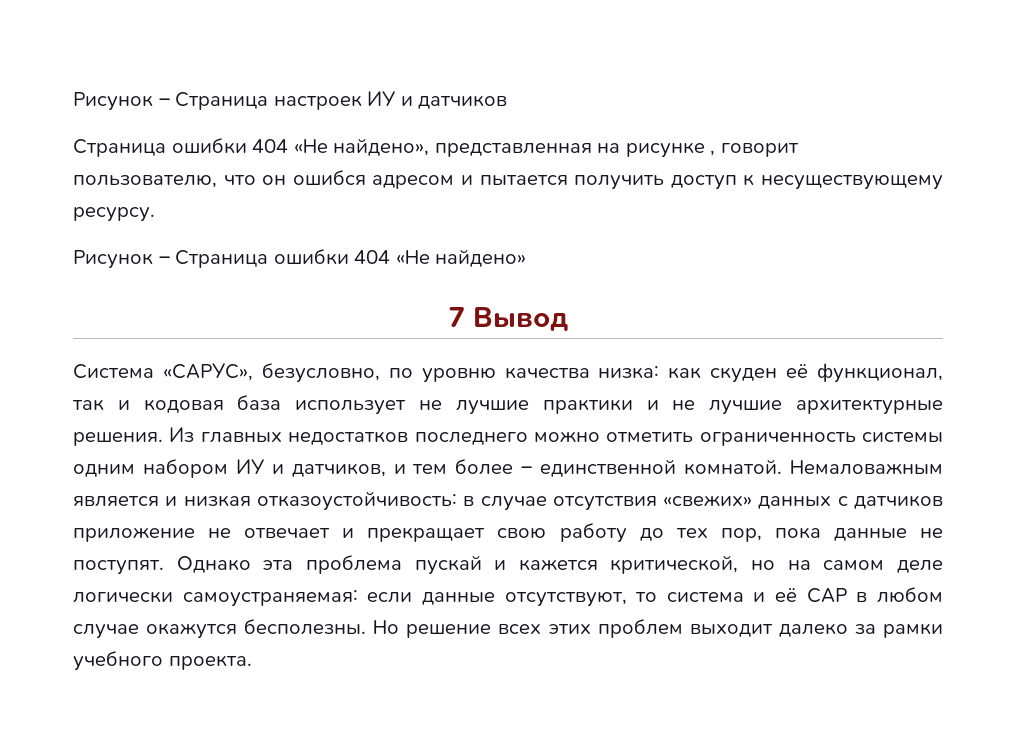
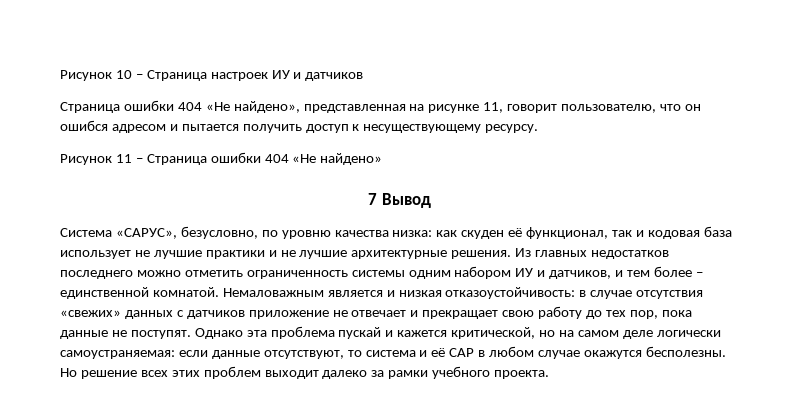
[73,92,153,111] Рисунок -> [60,70,132,81] Рисунок 10
[710,150,716,156] , -> [483,102,504,113] 11,
(153, 259) none -> [115,154,132,163] 11

